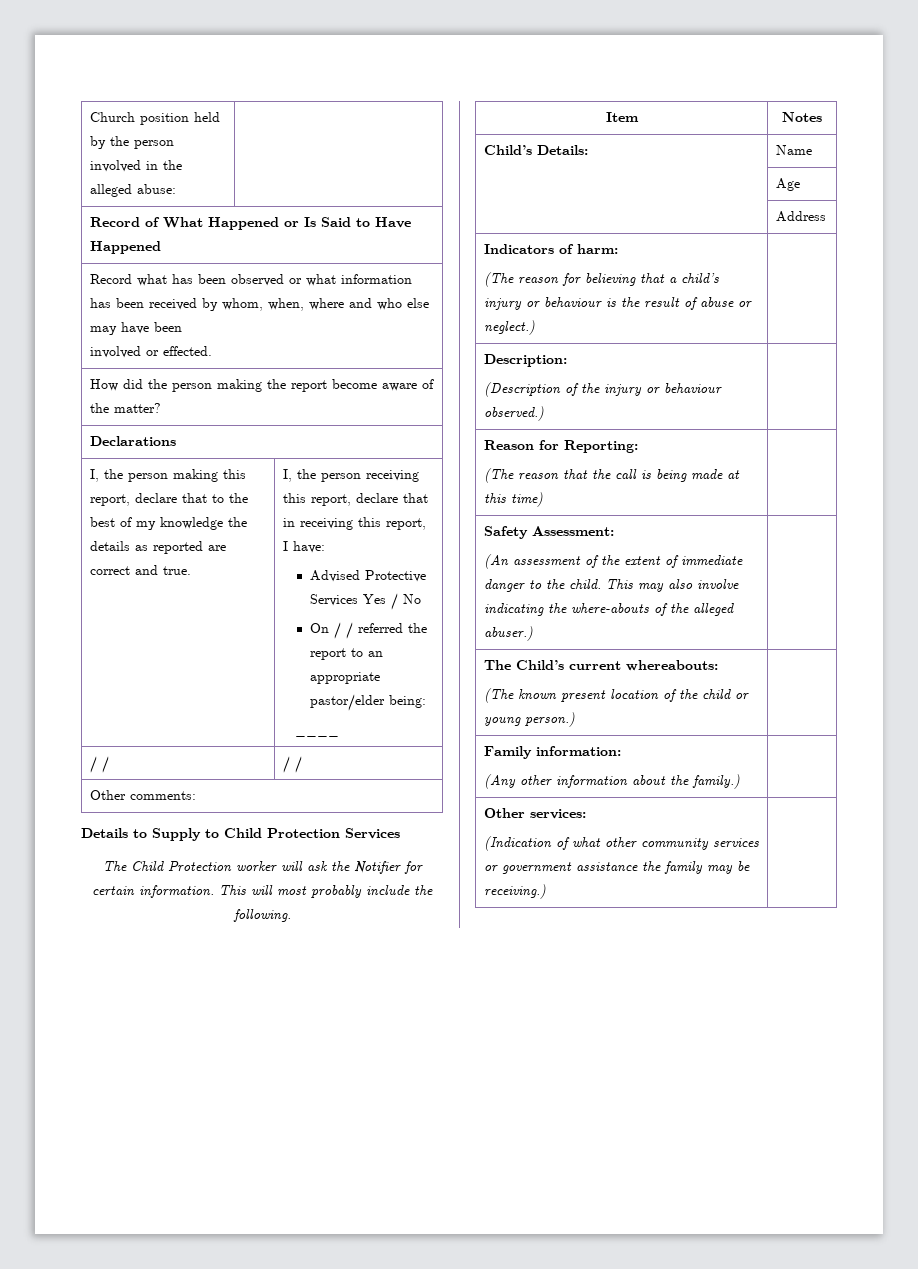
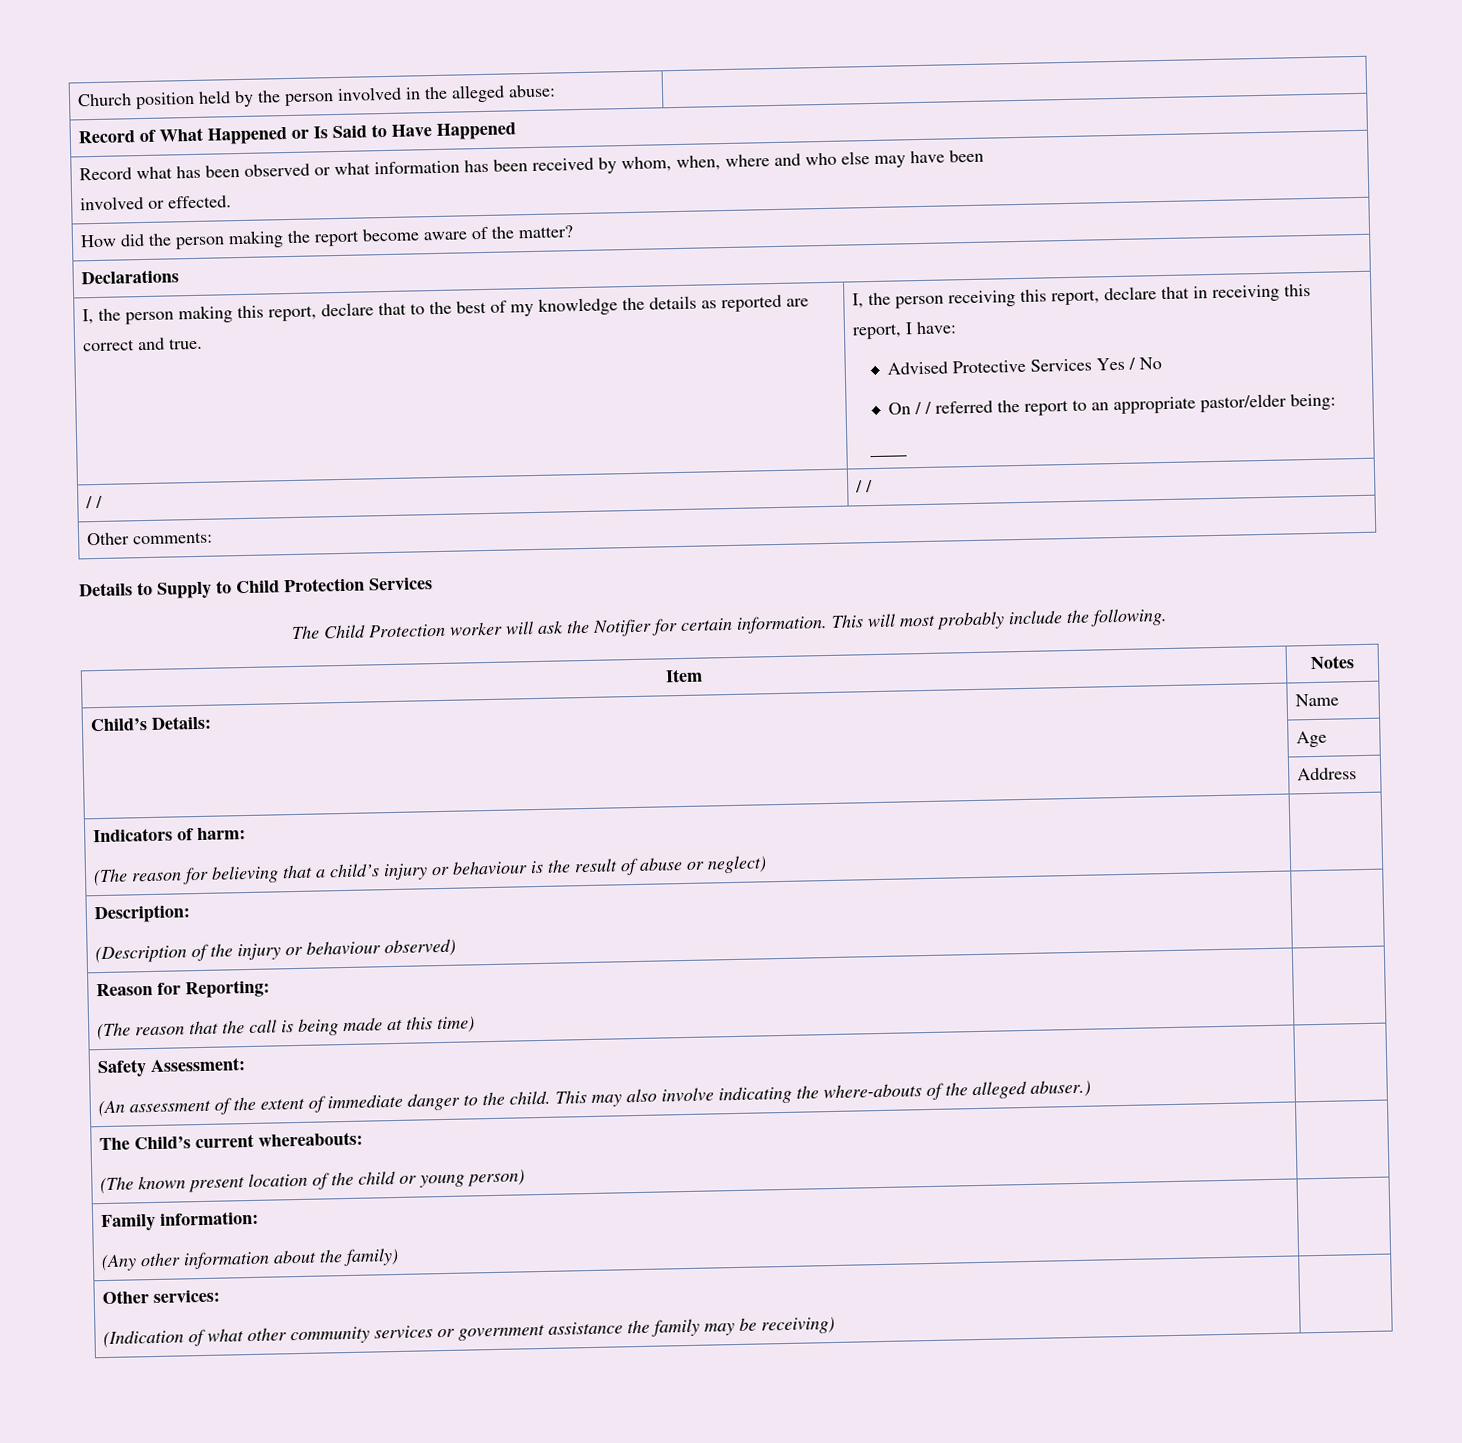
[483,320,535,335] neglect.) -> [707,855,768,874] neglect)
[483,406,544,421] observed.) -> [384,938,457,958] observed)
[524,712,575,727] person.) -> [467,1169,526,1187] person)
[691,774,740,789] family.) -> [343,1247,400,1267] family)
[483,884,546,899] receiving.) -> [761,1316,836,1335] receiving)

